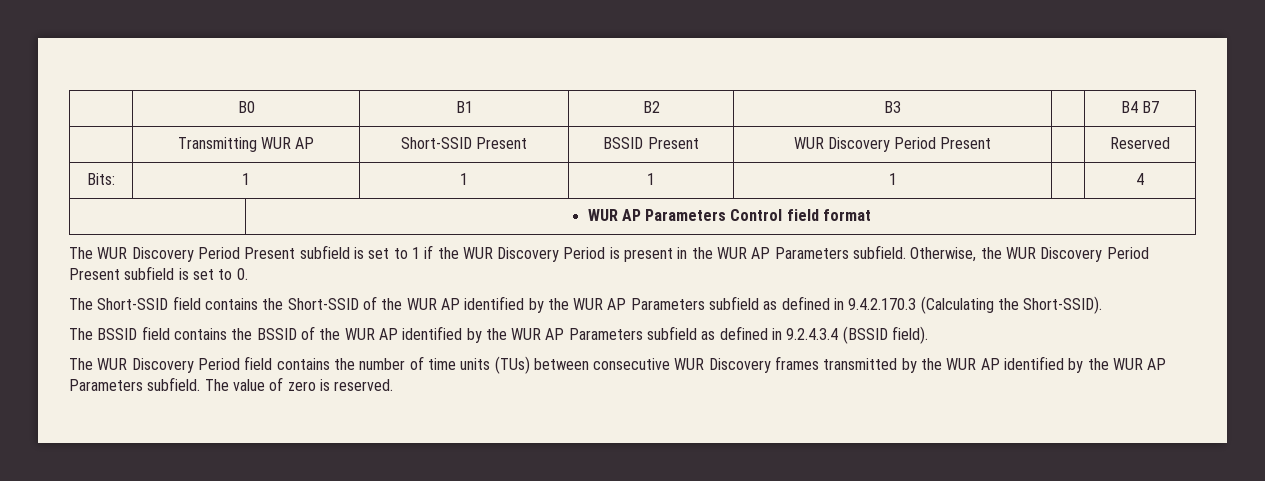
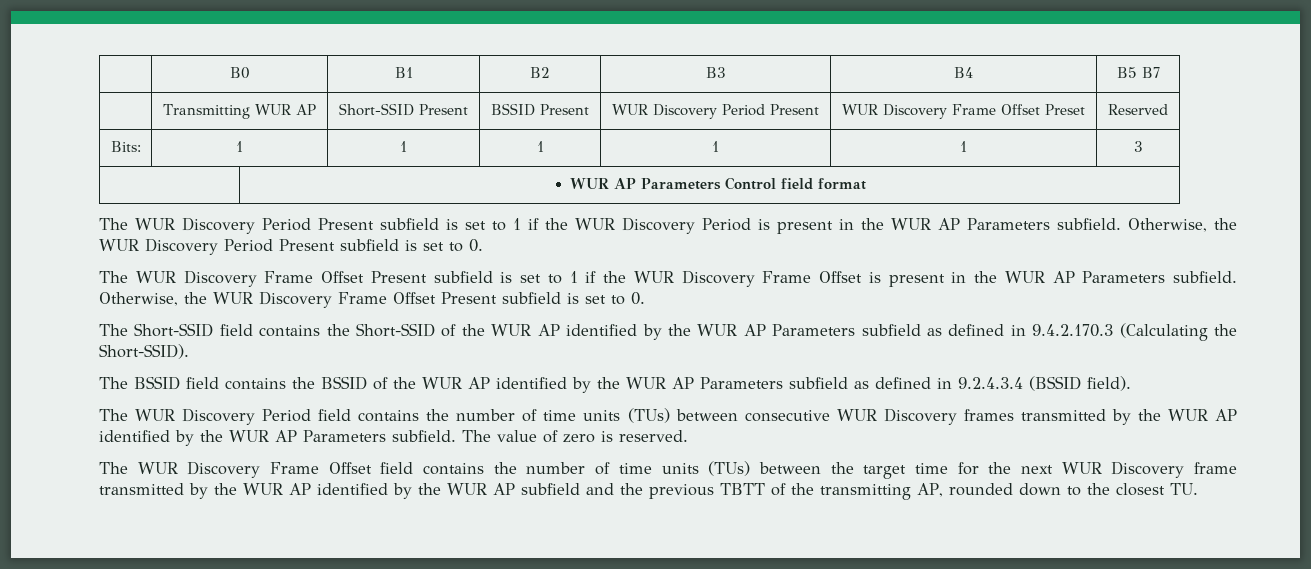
[1120,101,1138,113] | B4 -> [954,67,973,78] [1116,67,1137,78] B4 | B5
(992, 143) none -> [842,104,1085,119] WUR Discovery Frame Offset Preset
[1136,173,1144,185] | 4 -> [960,141,967,152] [1133,141,1143,152] 1 | 3
(248, 274) none -> [99,270,1237,287] [99,291,645,308] // The WUR Discovery Frame Offset Present subfield is set to 1 if the WUR Discovery Frame Offset is present in the WUR AP Parameters subfield. Otherwise, the WUR Discovery Frame Offset Present subfield is set to 0.
(394, 385) none -> [99,461,1237,479] [99,483,1198,500] // The WUR Discovery Frame Offset field contains the number of time units (TUs) between the target time for the next WUR Discovery frame transmitted by the WUR AP identified by the WUR AP subfield and the previous TBTT of the transmitting AP, rounded down to the closest TU.

